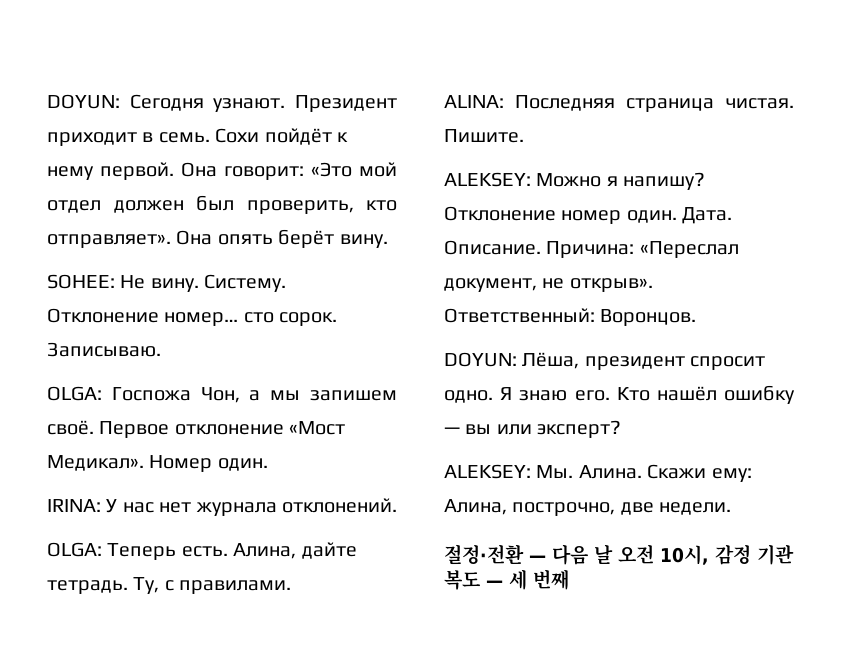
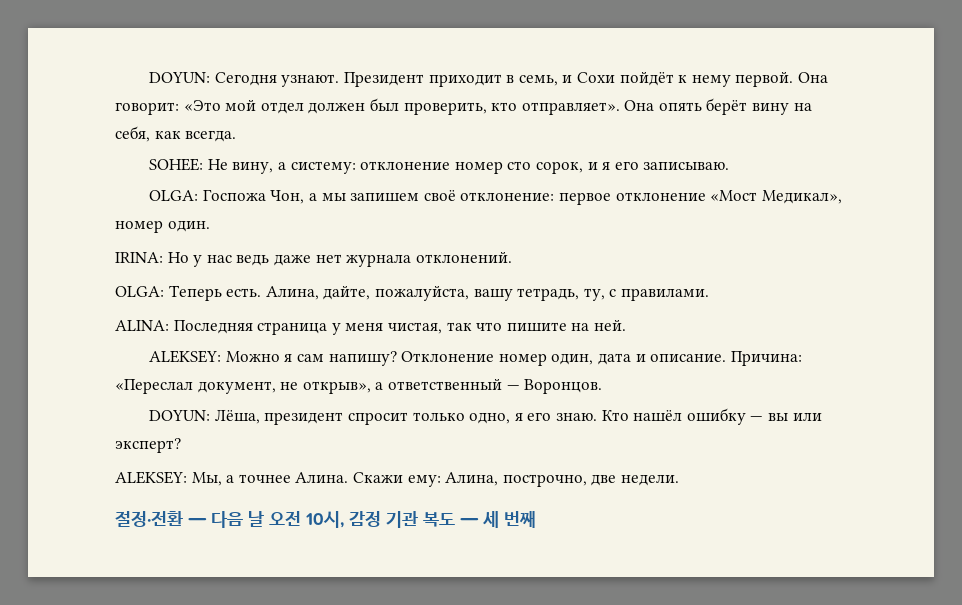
[158,132,210,143] семь. -> [518,75,573,86] семь, и
[339,234,388,248] [47,274,287,292] [47,308,338,326] [47,342,161,357] вину. // SOHEE: Не вину. Систему. Отклонение номер… сто сорок. Записываю. -> [752,103,812,115] [115,126,237,142] [149,158,730,174] вину на себя, как всегда. // SOHEE: Не вину, а систему: отклонение номер сто сорок, и я его записываю.
[47,420,346,438] [47,455,268,472] [47,499,154,513] своё. Первое отклонение «Мост Медикал». Номер один. // IRINA: У нас -> [423,190,842,205] [115,220,210,233] [115,252,311,267] своё отклонение: первое отклонение «Мост Медикал», номер один. // IRINA: Но у нас ведь даже
[301,542,357,559] [47,577,160,594] дайте тетрадь. Ту, -> [323,285,605,301] дайте, пожалуйста, вашу тетрадь, ту,
[725,98,794,109] [444,129,524,143] чистая. Пишите. -> [331,319,626,335] у меня чистая, так что пишите на ней.
(618, 181) none -> [297,354,325,362] сам
[626,207,733,224] [444,240,739,258] [444,278,653,292] [444,308,595,323] один. Дата. Описание. Причина: «Переслал документ, не открыв». Ответственный: -> [551,351,802,366] [115,378,520,394] один, дата и описание. Причина: «Переслал документ, не открыв», а ответственный —
[444,387,610,403] одно. Я знаю его. -> [412,412,598,424] только одно, я его знаю.
[536,465,574,478] Мы. -> [191,472,291,486] Мы, а точнее

